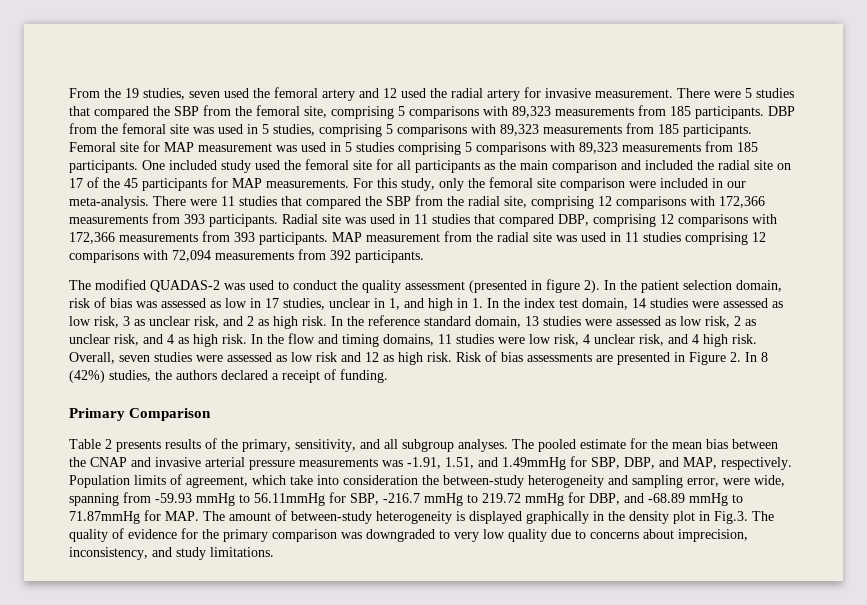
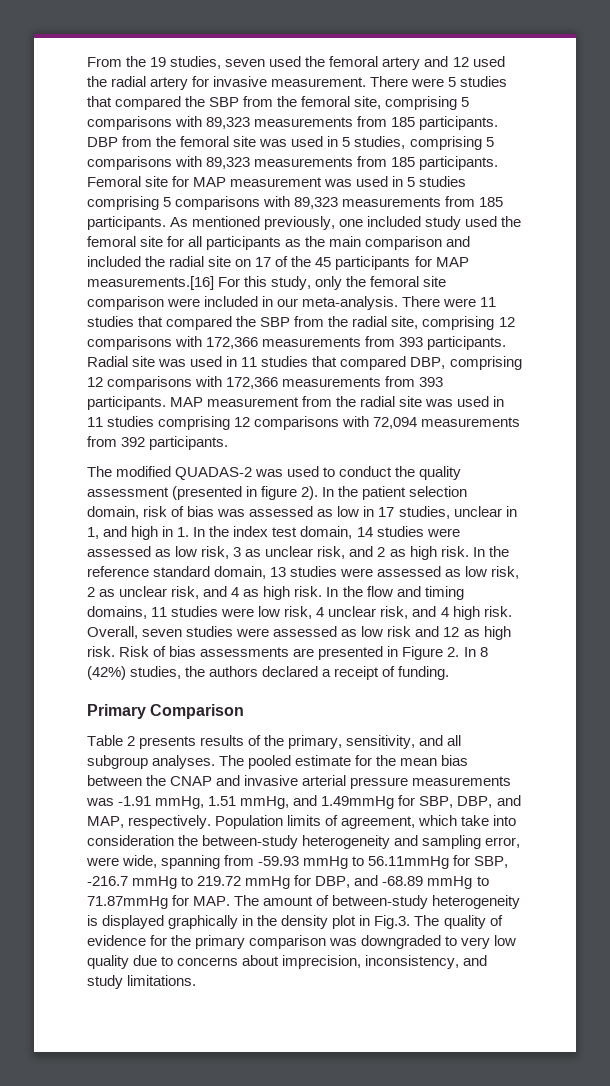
[142,160,165,170] One -> [170,216,364,230] As mentioned previously, one
[266,179,349,188] measurements. -> [87,276,214,290] measurements.[16]
[407,457,474,469] -1.91, 1.51, -> [118,796,290,809] -1.91 mmHg, 1.51 mmHg,

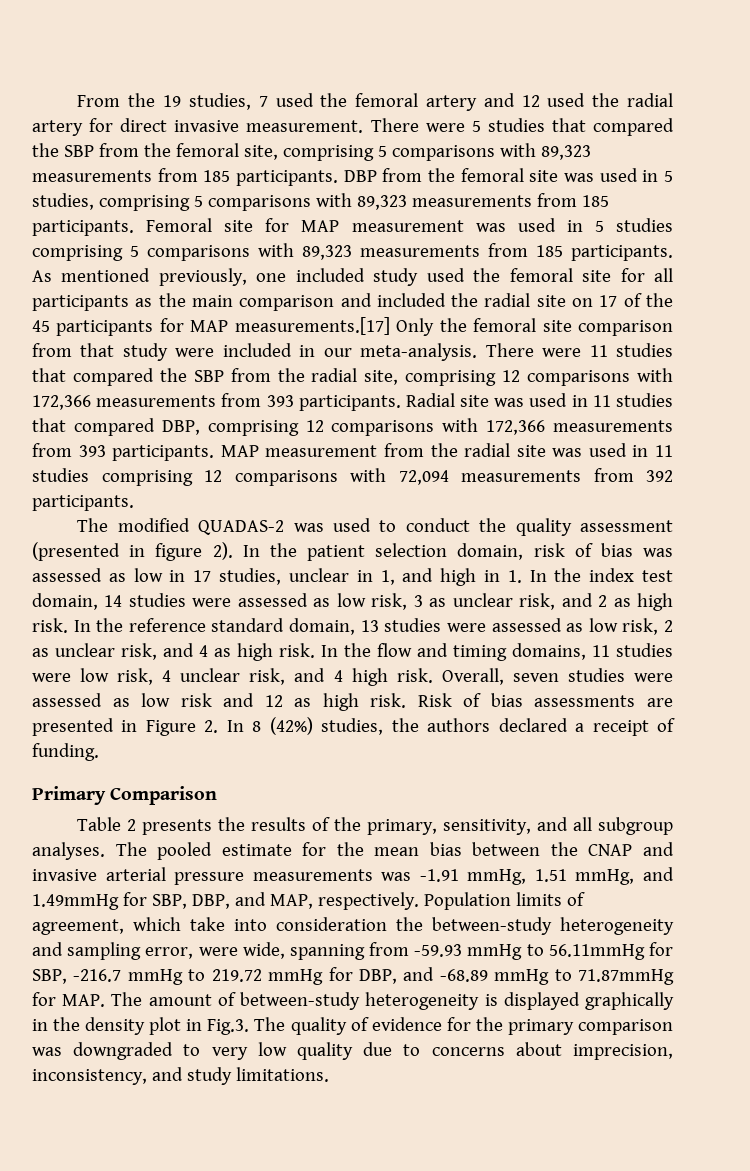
[225,59,266,67] seven -> [258,96,268,107] 7
(210, 81) none -> [120,118,168,132] direct
[87,276,343,290] measurements.[16] For this study, only -> [234,317,435,336] measurements.[17] Only
(164, 303) none -> [32,343,168,361] from that study
(197, 742) none -> [218,817,246,831] the

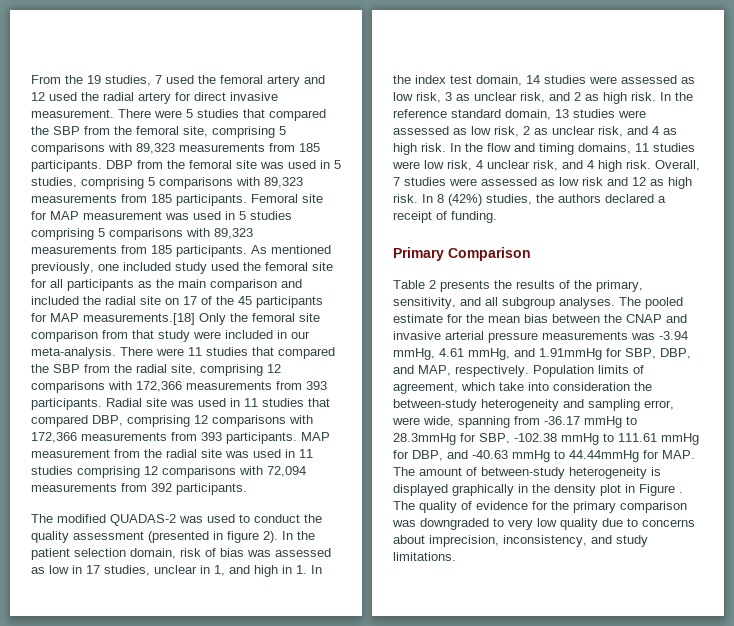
[234,317,390,335] measurements.[17] -> [83,313,195,325] measurements.[18]
[512,673,559,682] seven -> [393,177,400,186] 7
[417,693,674,707] [32,718,219,736] Risk of bias assessments are presented in Figure 2. -> (418, 198) none
[419,869,567,885] -1.91 mmHg, 1.51 -> [659,331,688,340] [393,348,464,360] -3.94 mmHg, 4.61
[32,894,119,910] 1.49mmHg -> [539,348,602,360] 1.91mmHg
[414,942,673,960] [32,969,262,985] -59.93 mmHg to 56.11mmHg for SBP, -216.7 mmHg to 219.72 -> [544,416,637,428] [393,433,657,445] -36.17 mmHg to 28.3mmHg for SBP, -102.38 mmHg to 111.61
[439,969,674,985] -68.89 mmHg to 71.87mmHg -> [472,450,639,462] -40.63 mmHg to 44.44mmHg
[207,1019,250,1035] Fig.3. -> [639,484,683,496] Figure .

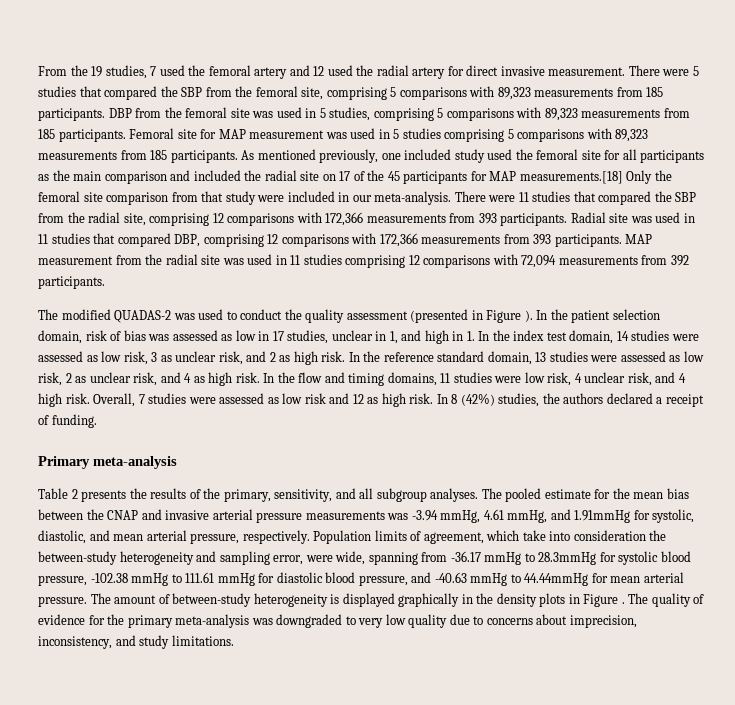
[227,531,278,543] figure 2). -> [486,310,533,323] Figure ).
[448,247,531,261] Comparison -> [93,456,177,469] meta-analysis
[625,348,691,359] [393,365,451,376] SBP, DBP, and MAP, -> [652,509,695,523] [38,530,240,544] systolic, diastolic, and mean arterial pressure,
[479,433,510,444] SBP, -> [618,551,691,565] [38,575,87,586] systolic blood pressure,
[412,450,443,461] DBP, -> [276,572,408,586] diastolic blood pressure,
[662,450,695,459] MAP. -> [610,572,684,583] [38,596,87,607] mean arterial pressure.
[600,484,621,496] plot -> [539,593,566,607] plots
[620,501,687,513] comparison -> [175,614,250,628] meta-analysis

